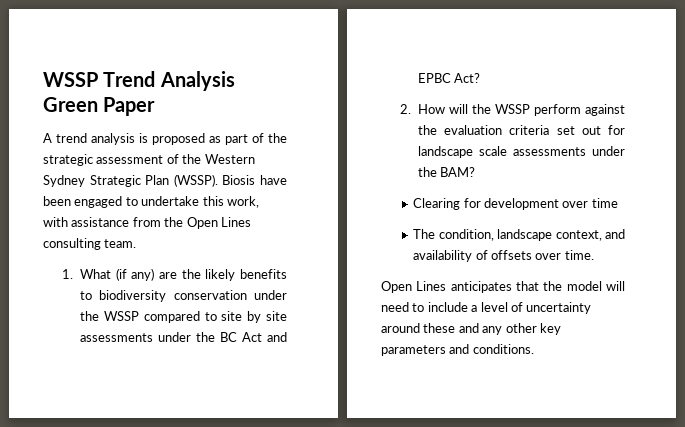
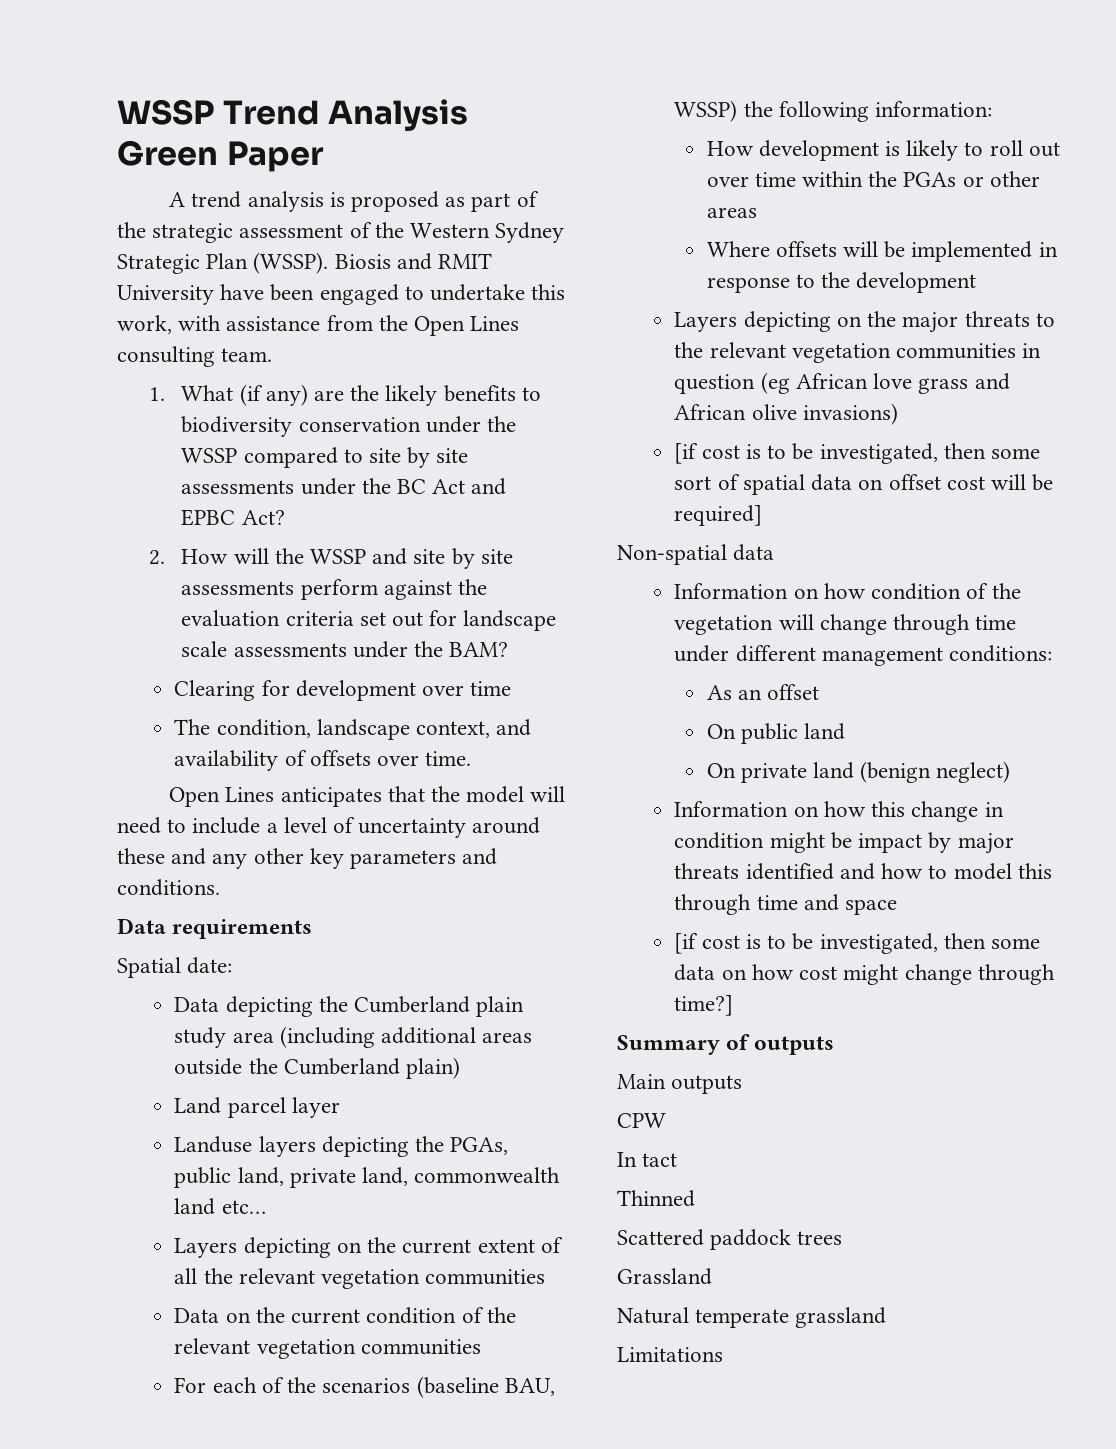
(256, 180) none -> [396,253,493,270] [117,285,214,305] and RMIT University
(531, 109) none -> [372,548,513,569] [181,581,295,595] and site by site assessments
(534, 349) none -> [117,918,313,939] [117,957,233,978] [174,996,525,1017] [174,1026,533,1048] [174,1057,461,1079] [174,1097,340,1118] [174,1136,509,1157] [174,1167,561,1188] [174,1198,266,1215] [174,1237,563,1258] [174,1268,546,1289] [174,1307,516,1324] [174,1338,481,1359] [174,1376,555,1398] [674,100,993,122] [706,140,1060,161] [706,171,1040,187] [706,207,757,218] [706,241,1058,262] [706,272,977,293] [674,311,1055,333] [674,342,1042,363] [674,372,1010,394] [674,403,898,425] [674,443,1040,464] [674,474,1054,495] [674,505,763,526] [617,544,775,565] [674,583,1021,600] [674,614,1017,635] [674,645,1053,666] [706,684,820,700] [706,723,846,744] [706,761,1011,783] [674,801,1004,822] [674,832,1014,854] [674,863,1052,880] [674,894,898,915] [674,933,1040,954] [674,964,1055,985] [674,995,734,1016] [617,1034,835,1055] [617,1074,743,1094] [617,1113,666,1128] [617,1152,678,1167] [617,1190,695,1207] [617,1229,843,1250] [617,1268,712,1285] [617,1307,887,1328] [617,1347,723,1362] // Data requirements // Spatial date: // Data depicting the Cumberland plain study area (including additional areas outside the Cumberland plain) // Land parcel layer // Landuse layers depicting the PGAs, public land, private land, commonwealth land etc… // Layers depicting on the current extent of all the relevant vegetation communities // Data on the current condition of the relevant vegetation communities // For each of the scenarios (baseline BAU, WSSP) the following information: // How development is likely to roll out over time within the PGAs or other areas // Where offsets will be implemented in response to the development // Layers depicting on the major threats to the relevant vegetation communities in question (eg African love grass and African olive invasions) // [if cost is to be investigated, then some sort of spatial data on offset cost will be required] // Non-spatial data // Information on how condition of the vegetation will change through time under different management conditions: // As an offset // On public land // On private land (benign neglect) // Information on how this change in condition might be impact by major threats identified and how to model this through time and space // [if cost is to be investigated, then some data on how cost might change through time?] // Summary of outputs // Main outputs // CPW // In tact // Thinned // Scattered paddock trees // Grassland // Natural temperate grassland // Limitations

